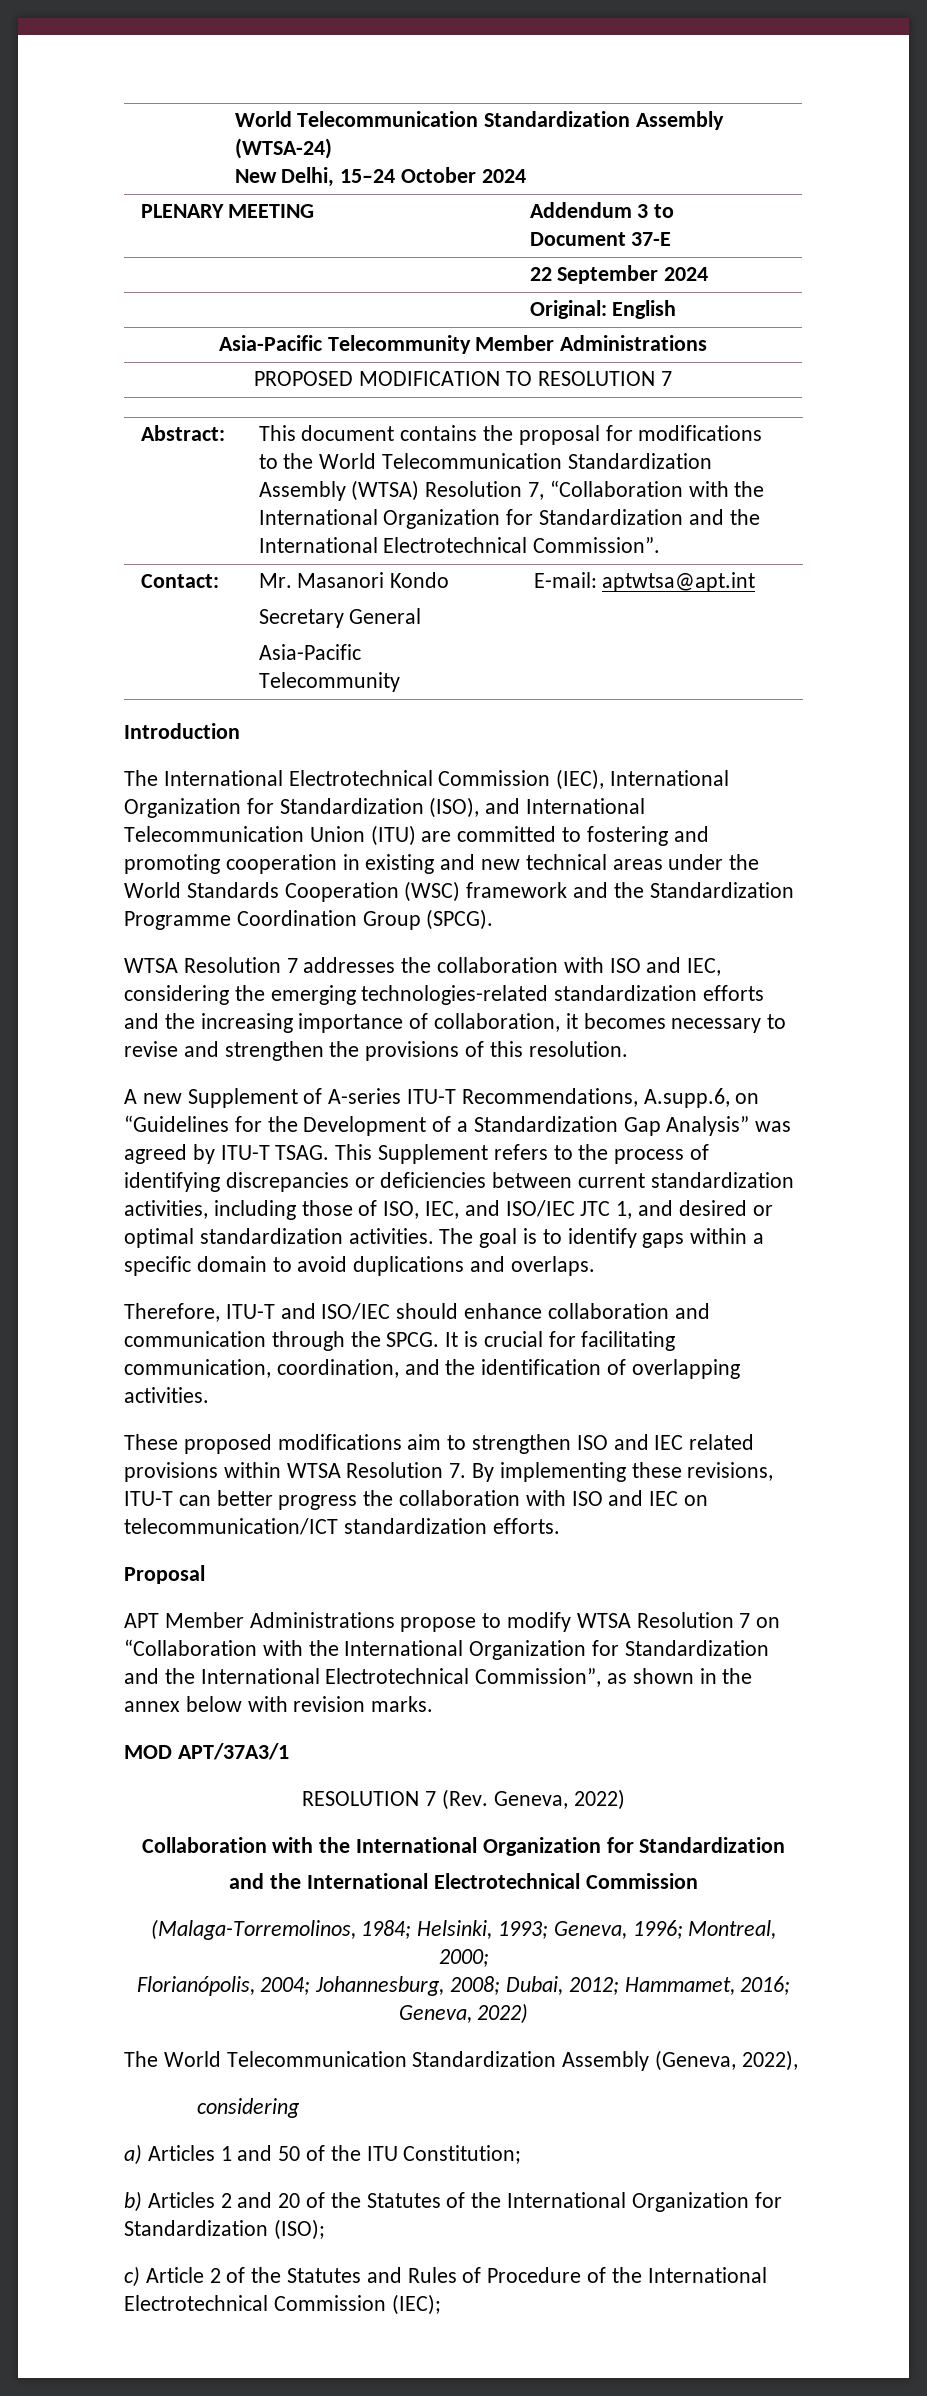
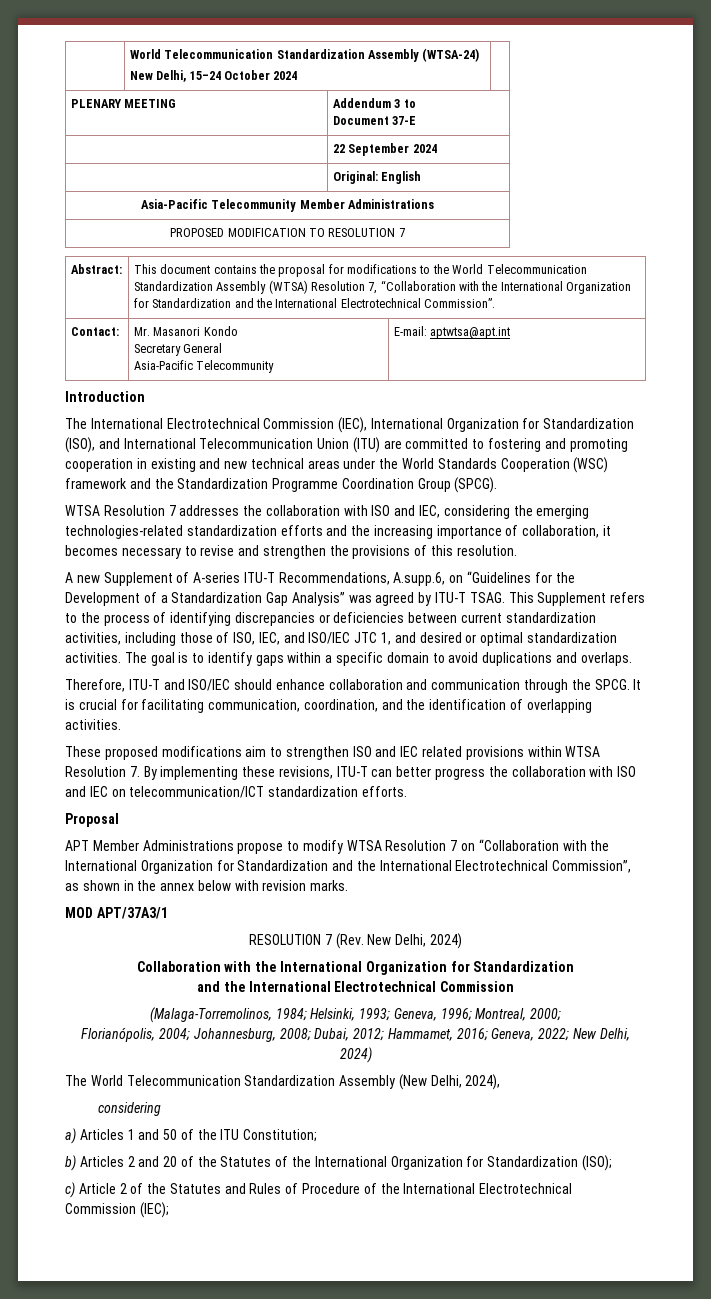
[493,1789,625,1810] Geneva, 2022) -> [367,933,462,949] New Delhi, 2024)
[477,2003,529,2024] 2022) -> [538,1028,630,1041] [339,1047,372,1063] 2022; New Delhi, 2024)
[655,2050,798,2071] (Geneva, 2022), -> [398,1074,501,1090] (New Delhi, 2024),

